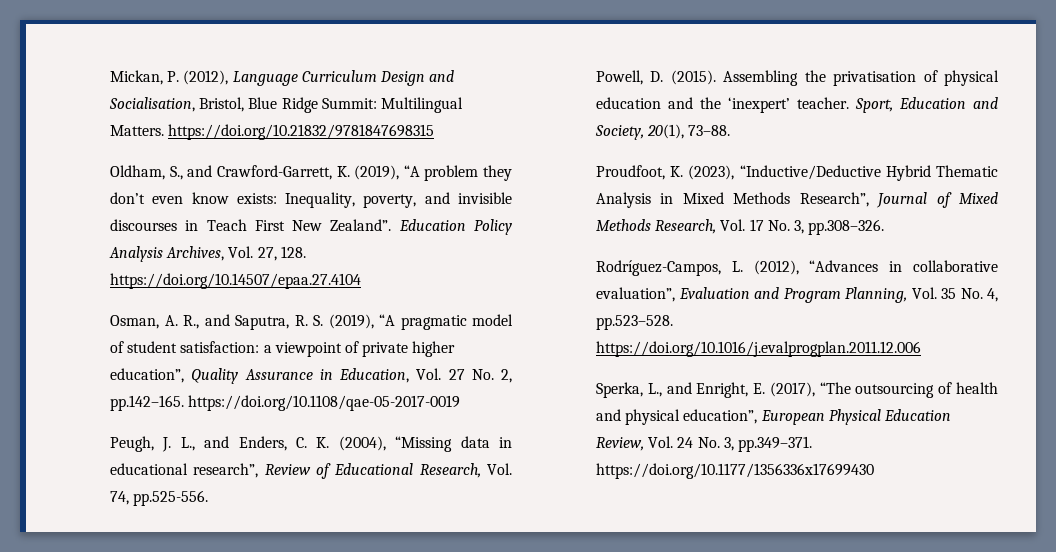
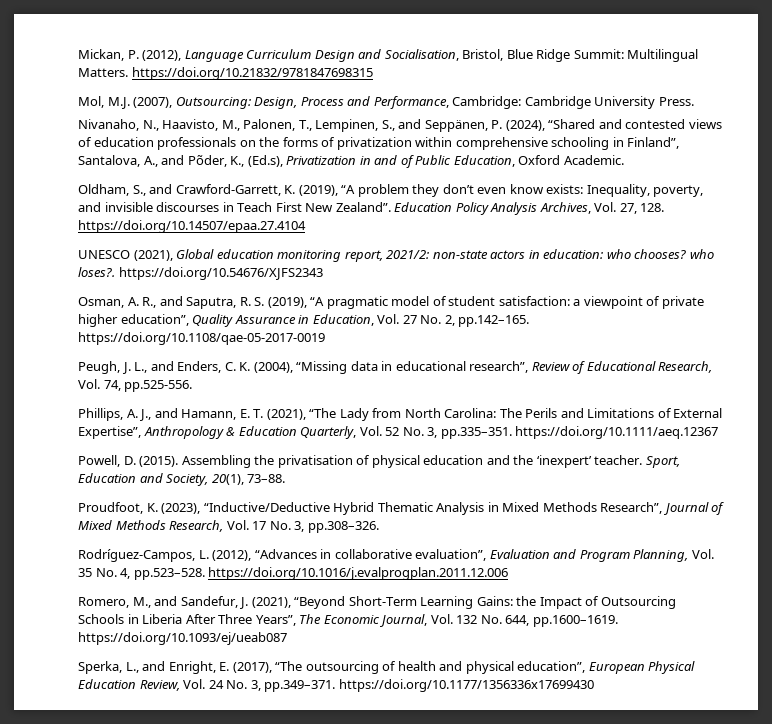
(435, 132) none -> [78,96,694,109] [78,119,722,132] [78,137,680,150] [78,155,624,168] // Mol, M.J. (2007), Outsourcing: Design, Process and Performance, Cambridge: Cambridge University Press. // Nivanaho, N., Haavisto, M., Palonen, T., Lempinen, S., and Seppänen, P. (2024), “Shared and contested views of education professionals on the forms of privatization within comprehensive schooling in Finland”, Santalova, A., and Põder, K., (Ed.s), Privatization in and of Public Education, Oxford Academic.
(362, 281) none -> [78,249,714,262] [78,267,323,280] // UNESCO (2021), Global education monitoring report, 2021/2: non-state actors in education: who chooses? who loses?. https://doi.org/10.54676/XJFS2343
(209, 498) none -> [78,408,723,421] [78,426,719,439] // Phillips, A. J., and Hamann, E. T. (2021), “The Lady from North Carolina: The Perils and Limitations of External Expertise”, Anthropology & Education Quarterly, Vol. 52 No. 3, pp.335–351. https://doi.org/10.1111/aeq.12367
(922, 349) none -> [78,596,676,609] [78,614,618,627] [78,632,288,645] // Romero, M., and Sandefur, J. (2021), “Beyond Short-Term Learning Gains: the Impact of Outsourcing Schools in Liberia After Three Years”, The Economic Journal, Vol. 132 No. 644, pp.1600–1619. https://doi.org/10.1093/ej/ueab087

